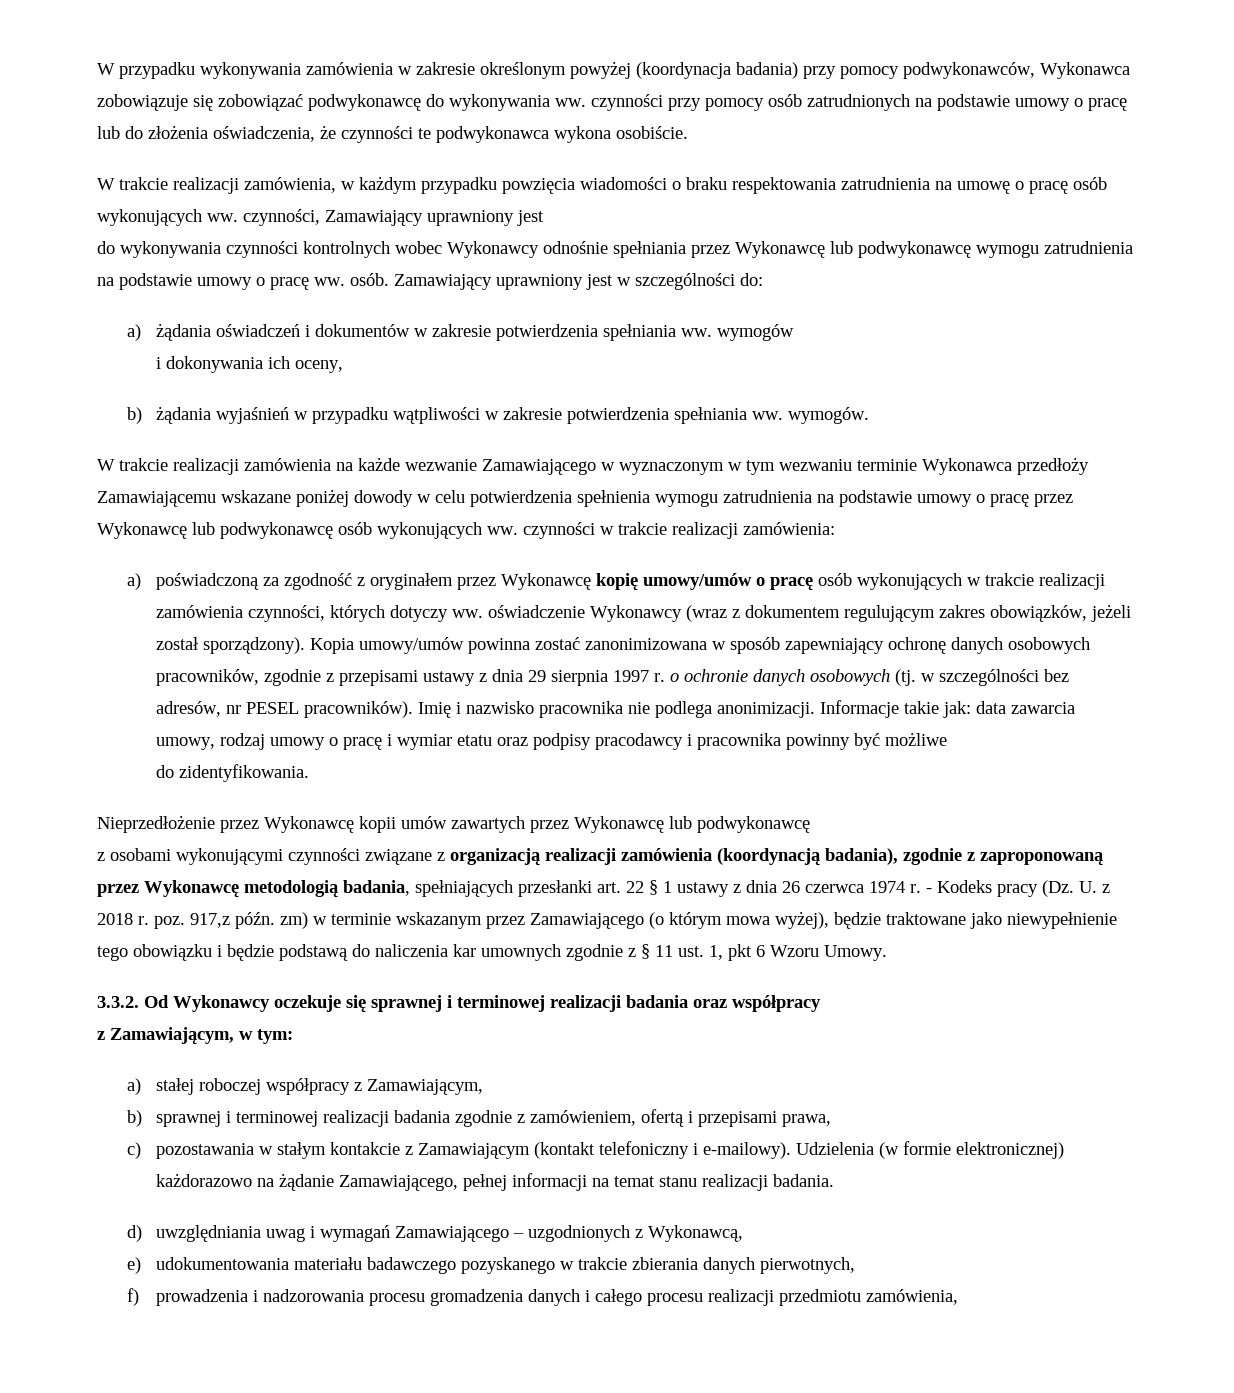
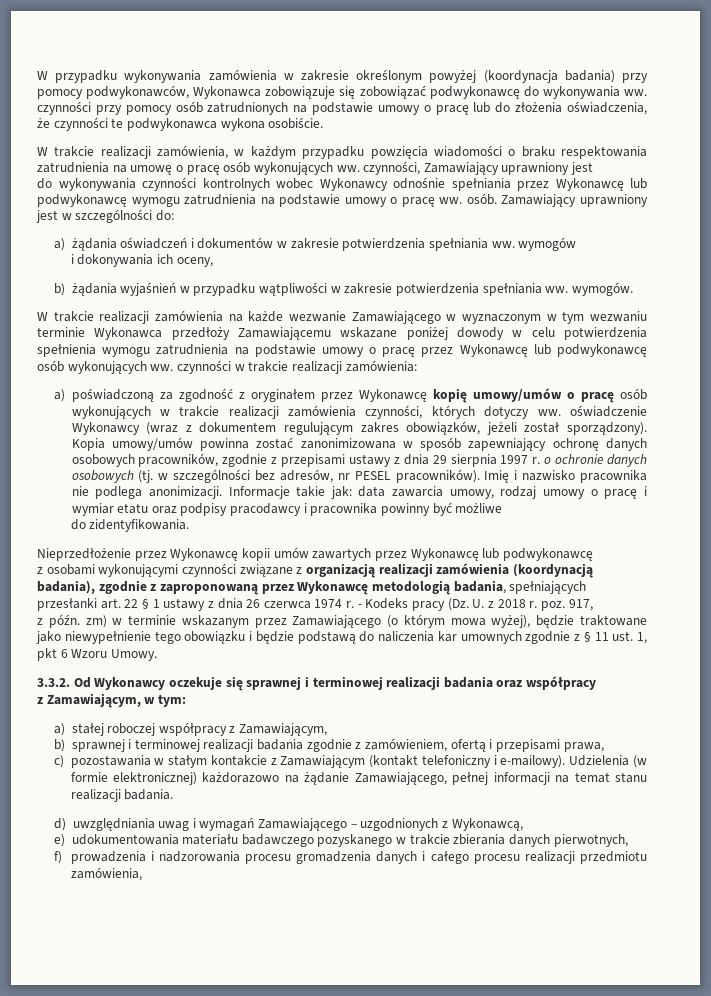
[190,913,230,928] 917,z -> [568,599,593,611] [37,618,43,625] 917, // z

